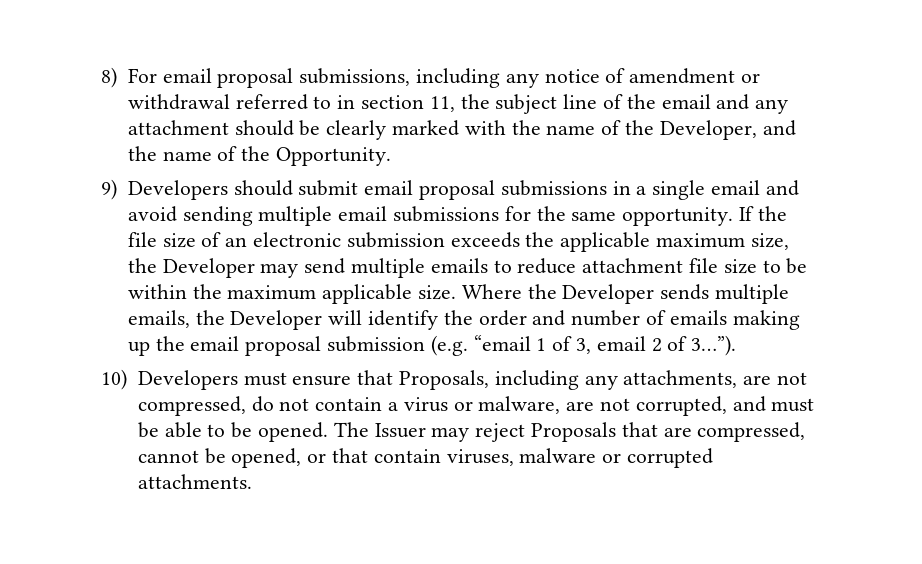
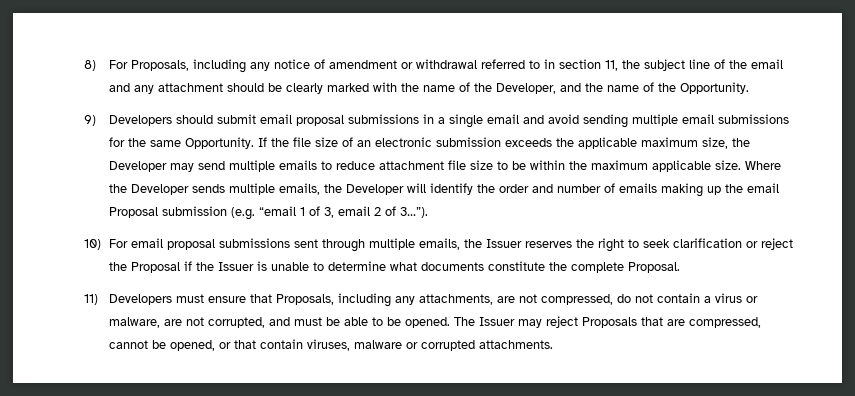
[162,68,411,88] email proposal submissions, -> [131,60,190,71] Proposals,
[622,207,734,226] opportunity. -> [185,137,255,149] Opportunity.
[245,336,322,356] proposal -> [109,207,159,218] Proposal
(127, 379) none -> [109,238,794,252] [109,261,681,273] [84,294,98,305] For email proposal submissions sent through multiple emails, the Issuer reserves the right to seek clarification or reject the Proposal if the Issuer is unable to determine what documents constitute the complete Proposal. // 11)

